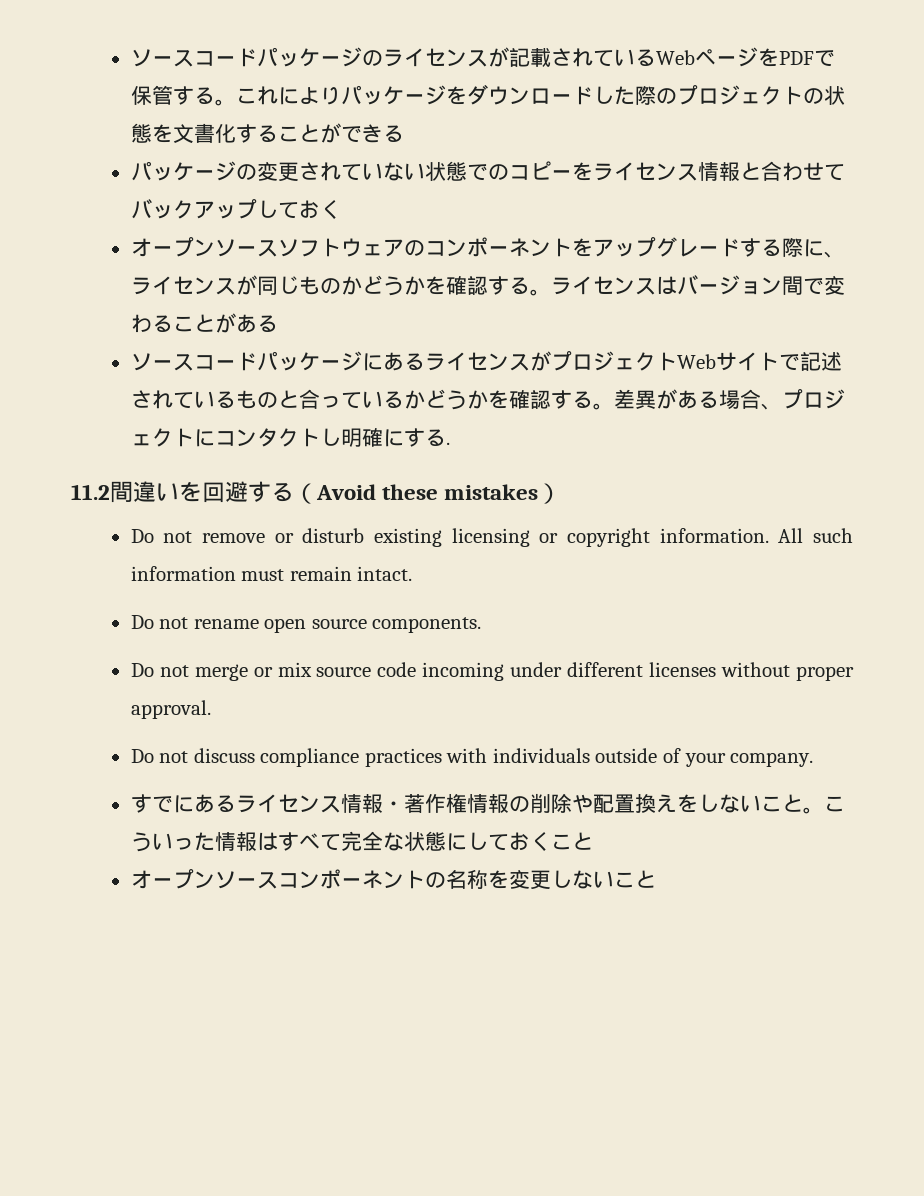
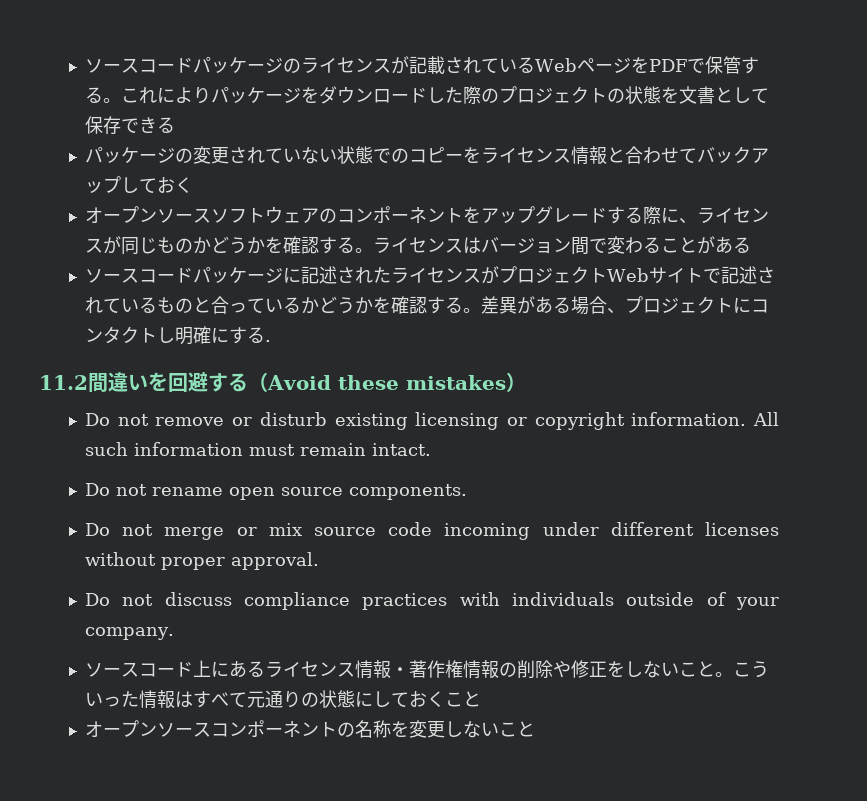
[214,123,341,143] 化することが -> [714,87,769,103] [84,116,121,134] として保存
[382,352,425,371] ある -> [300,266,391,284] 記述された
[130,794,173,813] すで -> [84,660,211,677] ソースコード上
[592,794,677,813] 配置換え -> [570,660,607,678] 修正
[340,831,404,851] 完全な -> [246,690,319,708] 元通りの

